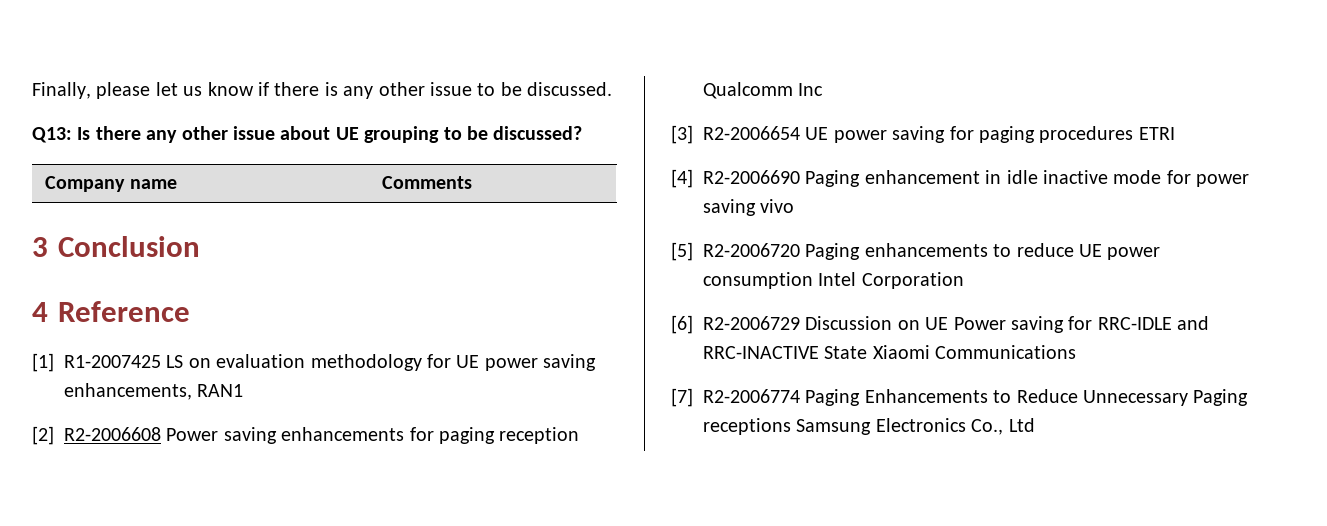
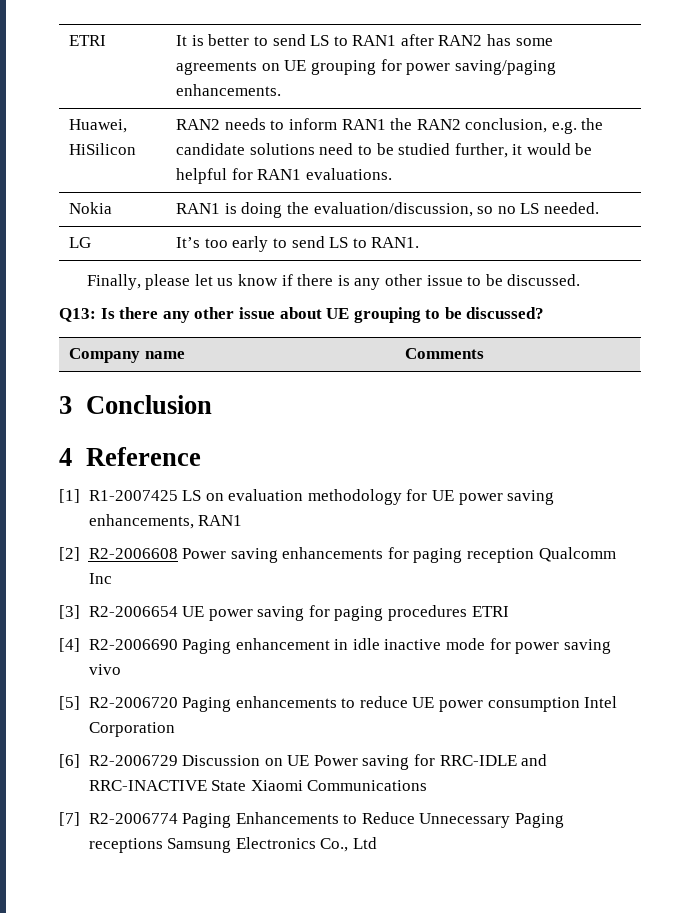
(32, 90) none -> [69,35,107,46] [176,34,553,46] [176,59,556,75] [176,84,282,96] [69,119,128,133] [69,143,137,155] [176,118,604,134] [176,143,593,158] [176,168,392,184] [69,202,113,214] [176,202,599,218] [69,237,92,248] [176,236,420,252] ETRI | It is better to send LS to RAN1 after RAN2 has some agreements on UE grouping for power saving/paging enhancements. // Huawei, HiSilicon | RAN2 needs to inform RAN1 the RAN2 conclusion, e.g. the candidate solutions need to be studied further, it would be helpful for RAN1 evaluations. // Nokia | RAN1 is doing the evaluation/discussion, so no LS needed. // LG | It’s too early to send LS to RAN1. //

